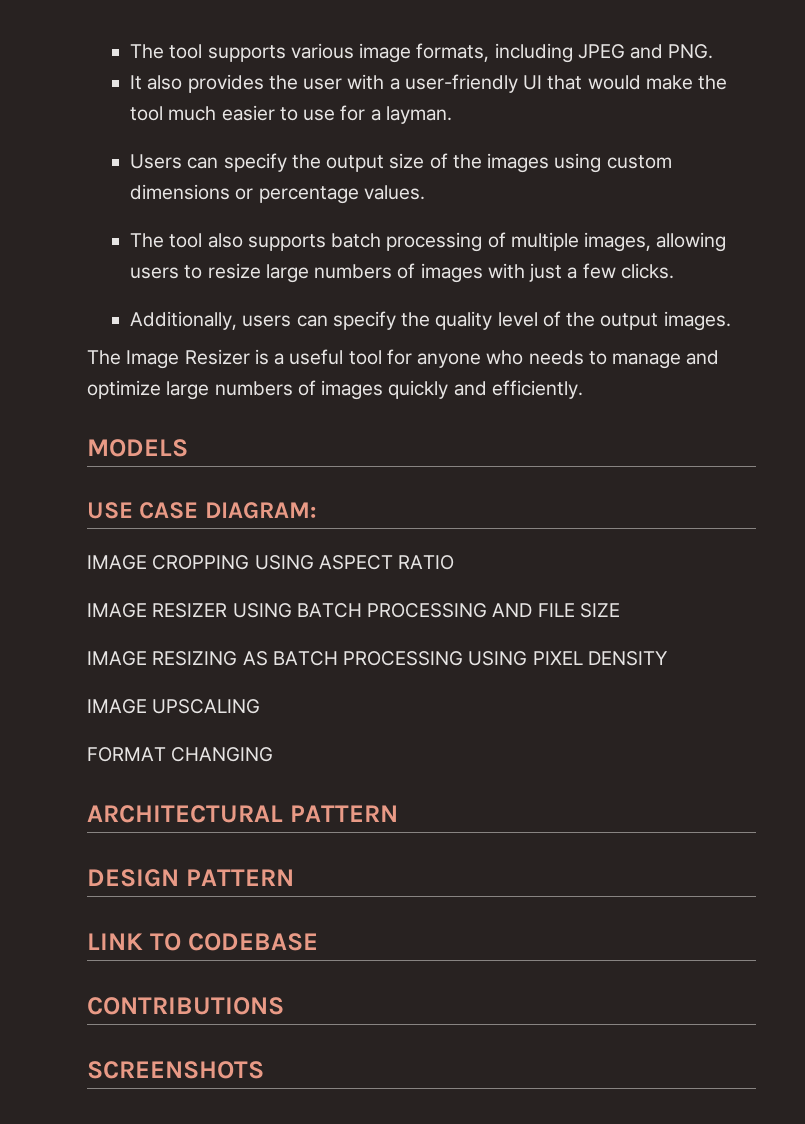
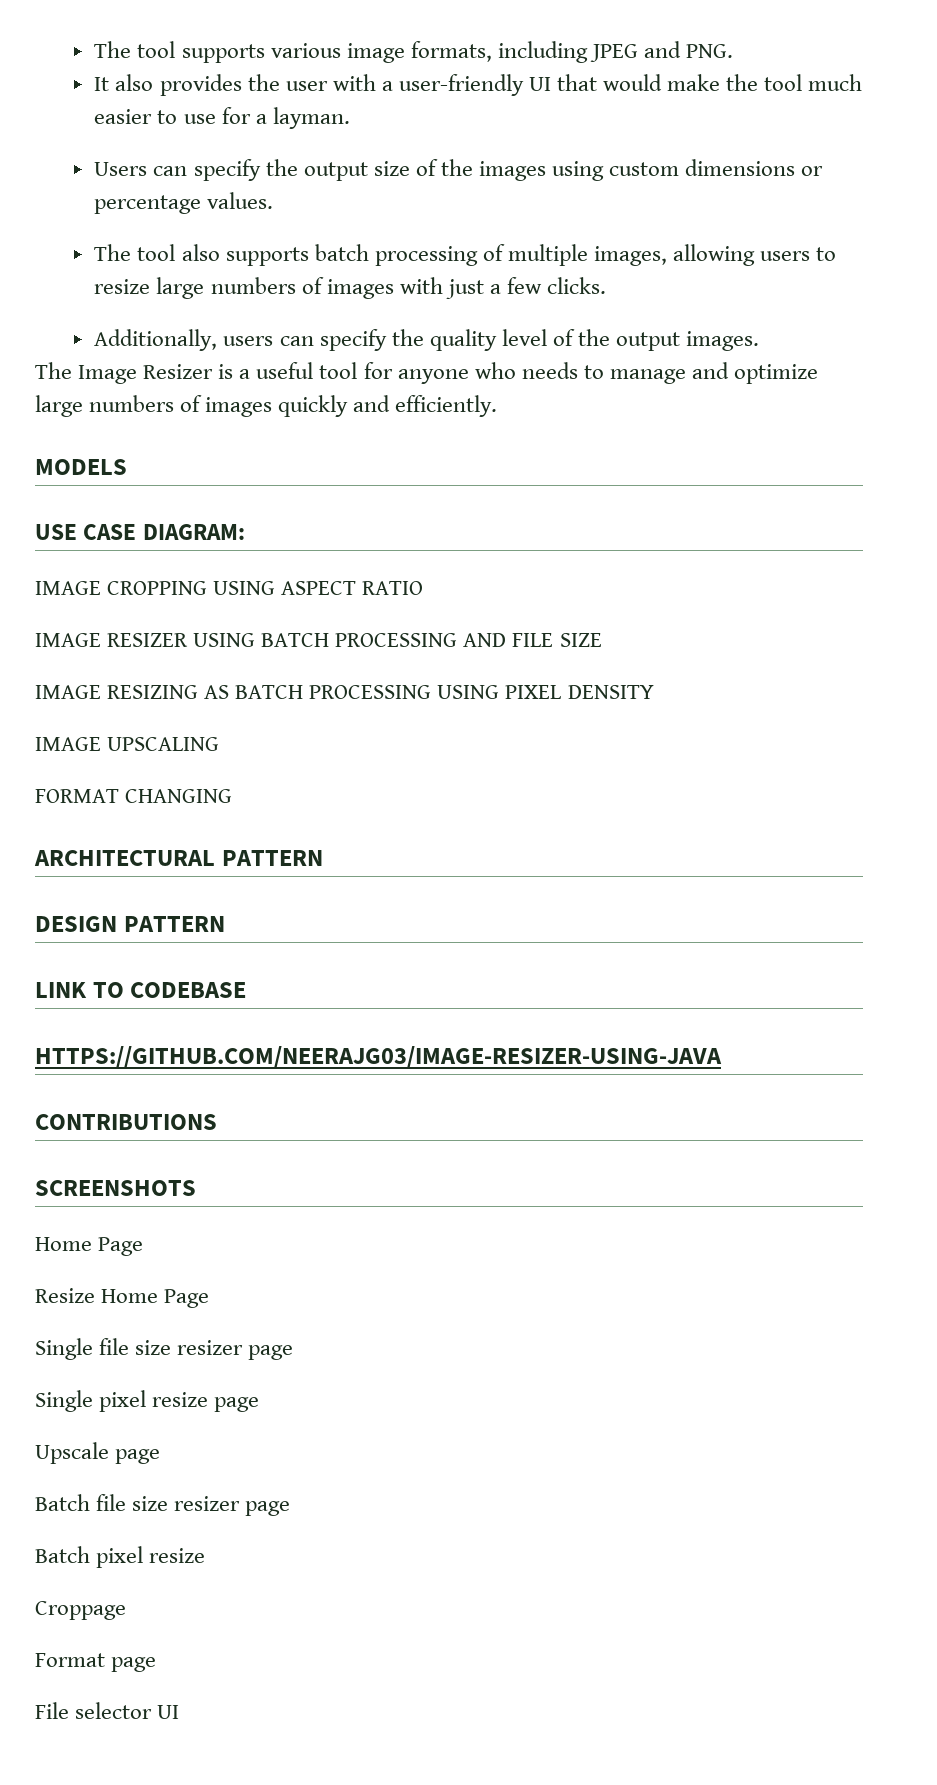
(318, 942) none -> [35,1046,722,1068] // HTTPS://GITHUB.COM/NEERAJG03/IMAGE-RESIZER-USING-JAVA
(264, 1070) none -> [35,1237,144,1256] [35,1288,210,1308] [35,1338,294,1360] [35,1390,260,1412] [35,1442,161,1464] [35,1494,291,1516] [35,1546,206,1568] [35,1601,126,1620] [35,1653,157,1672] [35,1702,180,1719] // Home Page // Resize Home Page // Single file size resizer page // Single pixel resize page // Upscale page // Batch file size resizer page // Batch pixel resize // Croppage // Format page // File selector UI

